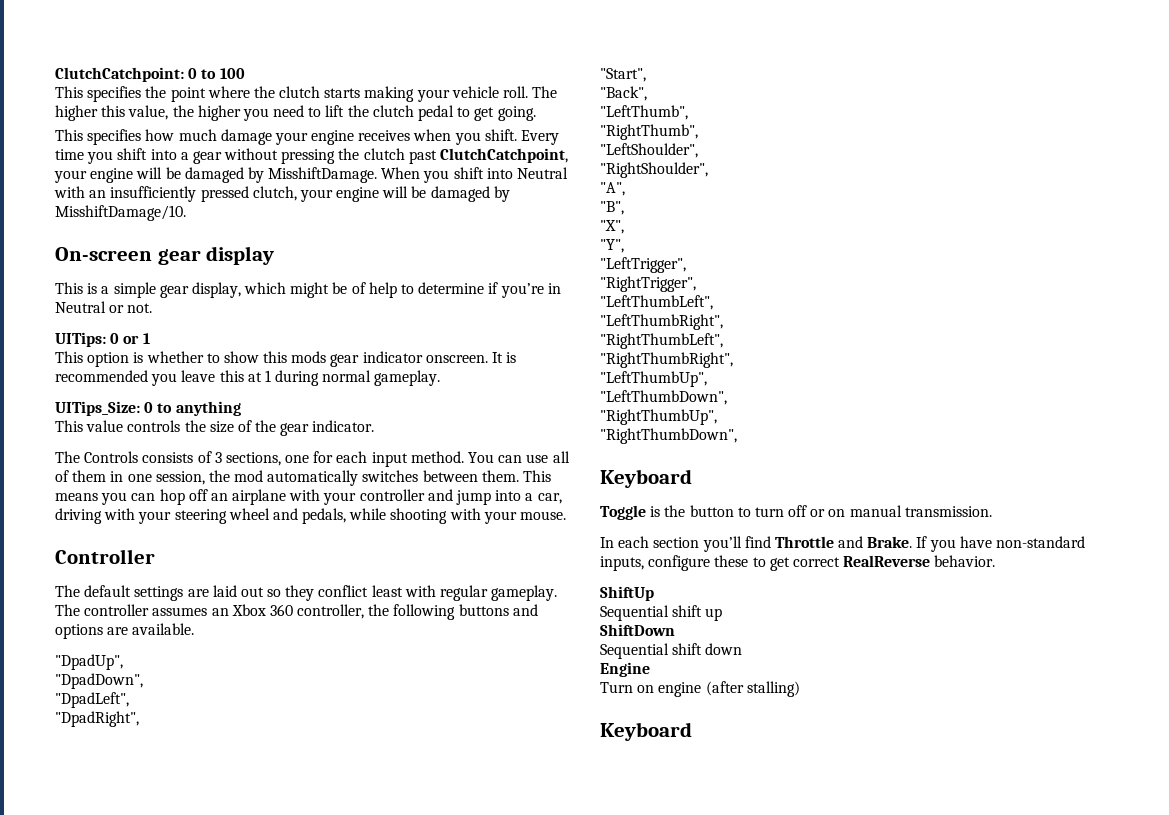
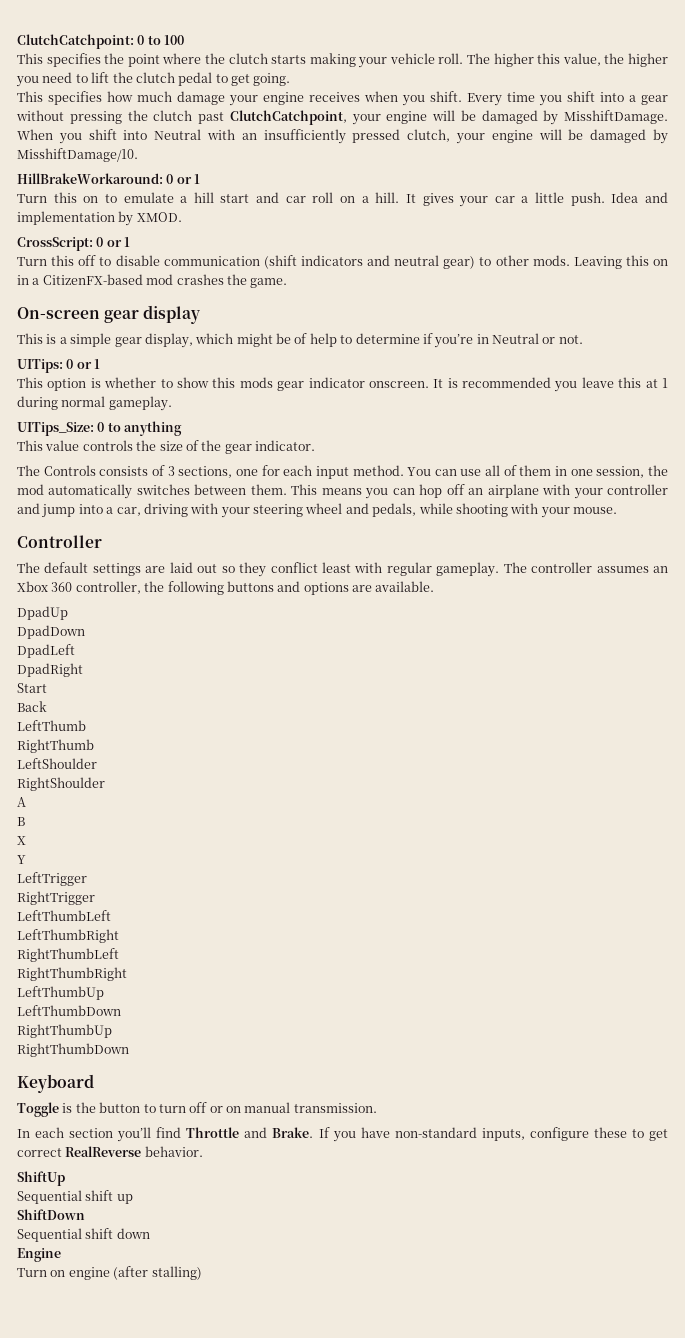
(186, 213) none -> [17,173,201,184] [17,192,668,207] [17,211,182,226] [17,237,131,251] [17,255,668,269] [17,274,288,288] // HillBrakeWorkaround: 0 or 1 // Turn this on to emulate a hill start and car roll on a hill. It gives your car a little push. Idea and implementation by XMOD. // CrossScript: 0 or 1 // Turn this off to disable communication (shift indicators and neutral gear) to other mods. Leaving this on in a CitizenFX-based mod crashes the game.
[55,654,123,670] [55,673,143,689] [55,692,129,708] [55,711,139,727] [600,68,646,82] [600,86,647,101] [600,105,688,120] [600,124,698,140] [600,143,698,158] [600,162,708,178] [600,182,625,196] [600,201,624,215] [600,220,624,234] [600,239,624,253] [600,257,686,273] [600,276,696,292] [600,295,713,310] [600,314,723,330] [600,333,723,349] [600,352,733,368] [600,371,707,387] [600,390,727,405] [600,409,717,425] [600,428,737,444] "DpadUp", // "DpadDown", // "DpadLeft", // "DpadRight", // "Start", // "Back", // "LeftThumb", // "RightThumb", // "LeftShoulder", // "RightShoulder", // "A", // "B", // "X", // "Y", // "LeftTrigger", // "RightTrigger", // "LeftThumbLeft", // "LeftThumbRight", // "RightThumbLeft", // "RightThumbRight", // "LeftThumbUp", // "LeftThumbDown", // "RightThumbUp", // "RightThumbDown", -> [17,606,68,620] [17,625,85,639] [17,644,75,658] [17,663,83,677] [17,683,47,693] [17,701,47,712] [17,720,86,731] [17,739,94,753] [17,758,97,769] [17,777,105,791] [17,797,26,807] [17,817,25,826] [17,836,26,845] [17,855,26,864] [17,872,87,886] [17,891,95,905] [17,910,111,921] [17,929,119,943] [17,948,119,962] [17,967,127,981] [17,986,104,1000] [17,1005,121,1016] [17,1024,112,1038] [17,1043,129,1057] DpadUp // DpadDown // DpadLeft // DpadRight // Start // Back // LeftThumb // RightThumb // LeftShoulder // RightShoulder // A // B // X // Y // LeftTrigger // RightTrigger // LeftThumbLeft // LeftThumbRight // RightThumbLeft // RightThumbRight // LeftThumbUp // LeftThumbDown // RightThumbUp // RightThumbDown
[600,722,692,741] // Keyboard -> (202, 1273) none

